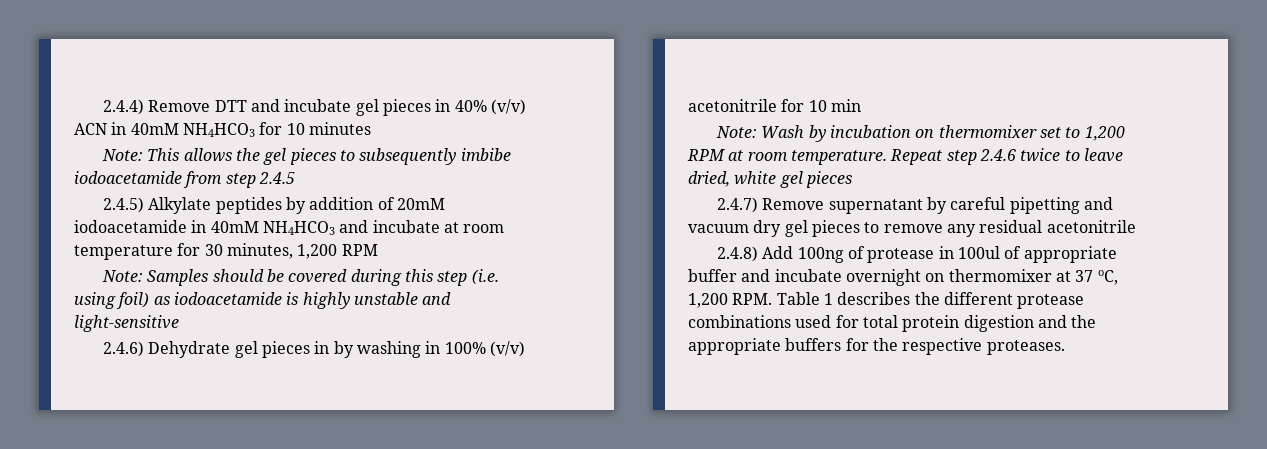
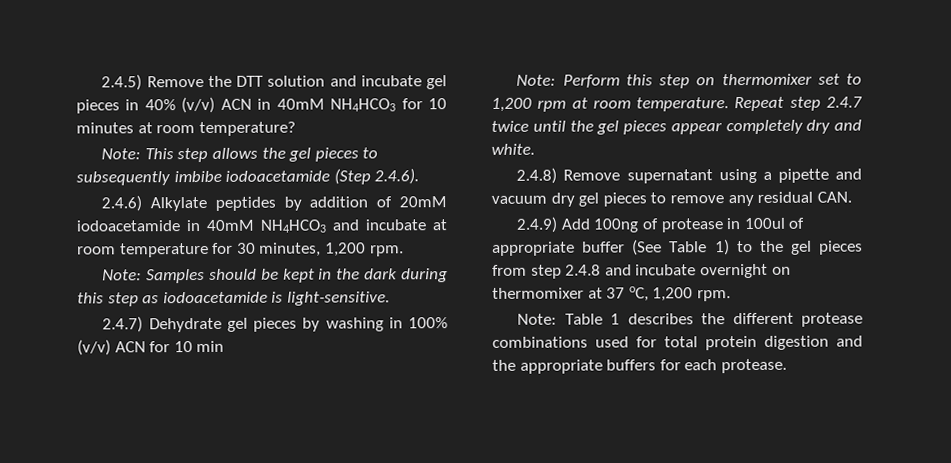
[102,99,247,115] 2.4.4) Remove DTT -> [101,74,326,91] 2.4.5) Remove the DTT solution
(371, 128) none -> [137,121,296,137] at room temperature?
(180, 154) none -> [177,147,209,163] step
[183,171,295,188] [102,197,144,213] from step 2.4.5 // 2.4.5) -> [333,168,420,185] [101,195,143,212] (Step 2.4.6). // 2.4.6)
[341,244,378,256] RPM -> [369,245,404,257] rpm.
[288,269,499,286] [74,292,452,309] [74,315,179,332] [102,341,144,357] covered during this step (i.e. using foil) as iodoacetamide is highly unstable and light-sensitive // 2.4.6) -> [282,268,448,283] [77,291,390,307] [102,316,144,333] kept in the dark during this step as iodoacetamide is light-sensitive. // 2.4.7)
[314,341,330,354] in -> (298, 324) none
[688,99,777,112] acetonitrile -> [114,341,146,353] ACN
[761,125,911,142] Wash by incubation -> [562,74,691,89] Perform this step
[687,149,725,161] RPM -> [537,99,567,112] rpm
[979,148,1123,162] [688,171,852,188] [716,197,1080,214] 2.4.6 twice to leave dried, white gel pieces // 2.4.7) Remove supernatant by careful pipetting -> [826,96,863,108] [491,119,862,135] [491,143,535,155] [516,167,829,184] 2.4.7 twice until the gel pieces appear completely dry and white. // 2.4.8) Remove supernatant using a pipette
[1046,220,1136,233] [716,246,758,262] acetonitrile // 2.4.8) -> [816,191,852,203] [516,216,559,233] CAN. // 2.4.9)
(737, 275) none -> [632,239,863,256] [492,264,602,279] (See Table 1) to the gel pieces from step 2.4.8
[732,293,773,305] RPM. -> [696,290,731,302] [517,313,558,325] rpm. // Note:
[872,338,1065,355] the respective proteases. -> [684,358,787,374] each protease.

